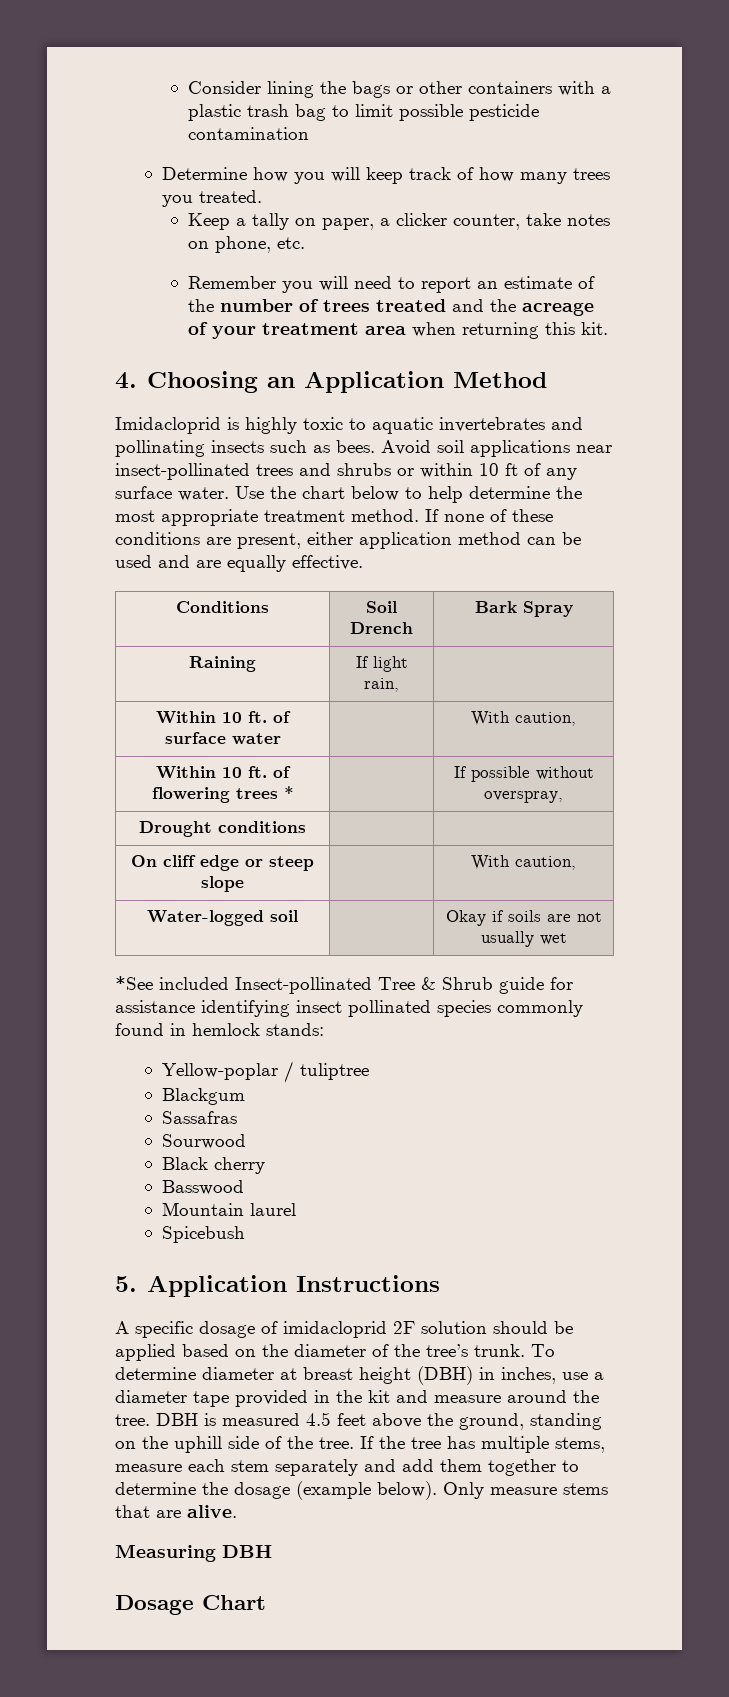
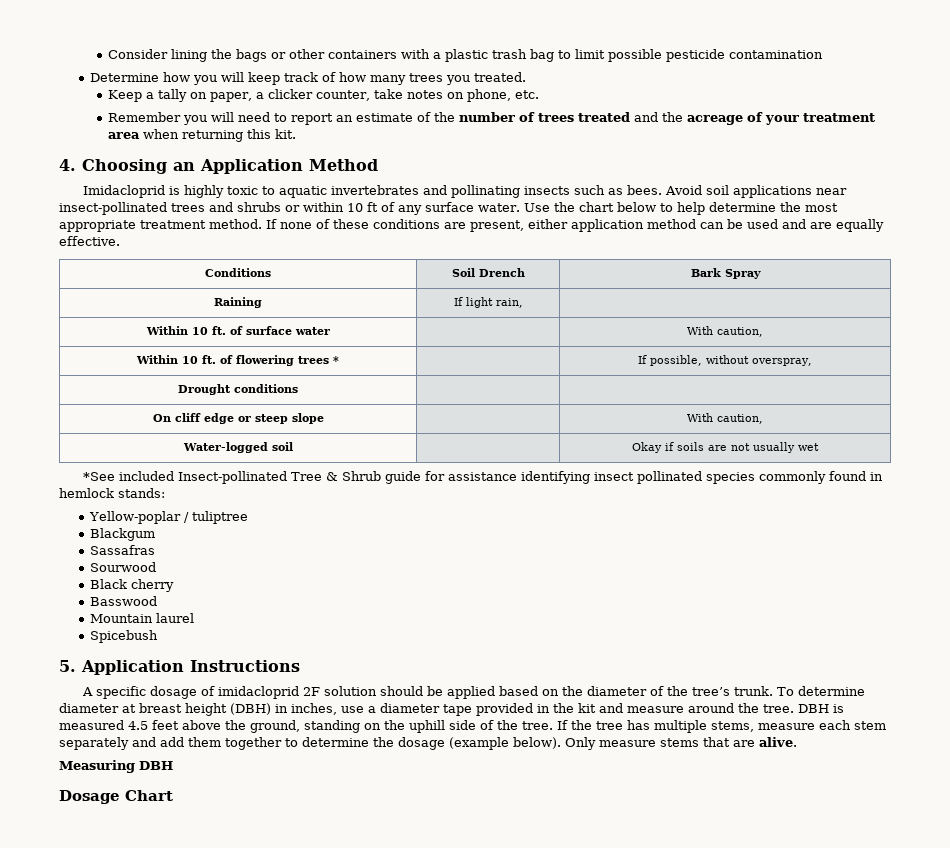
[470,766,530,782] possible -> [650,355,703,366] possible,

